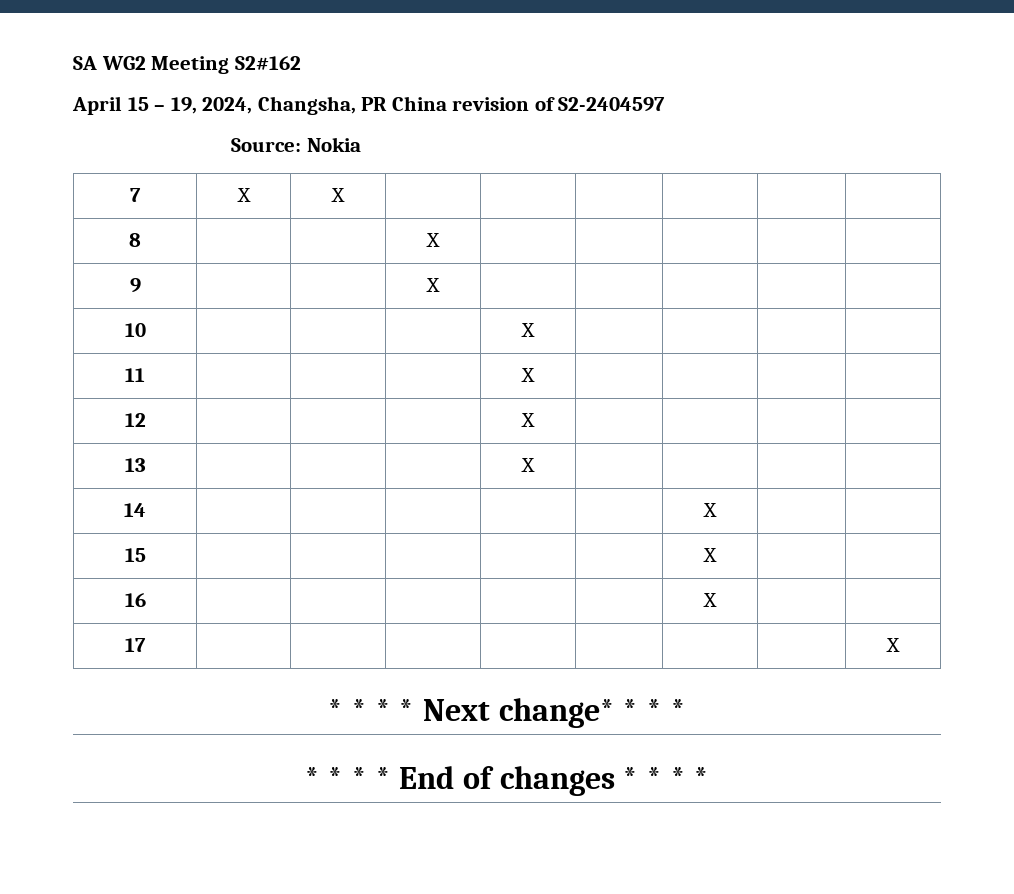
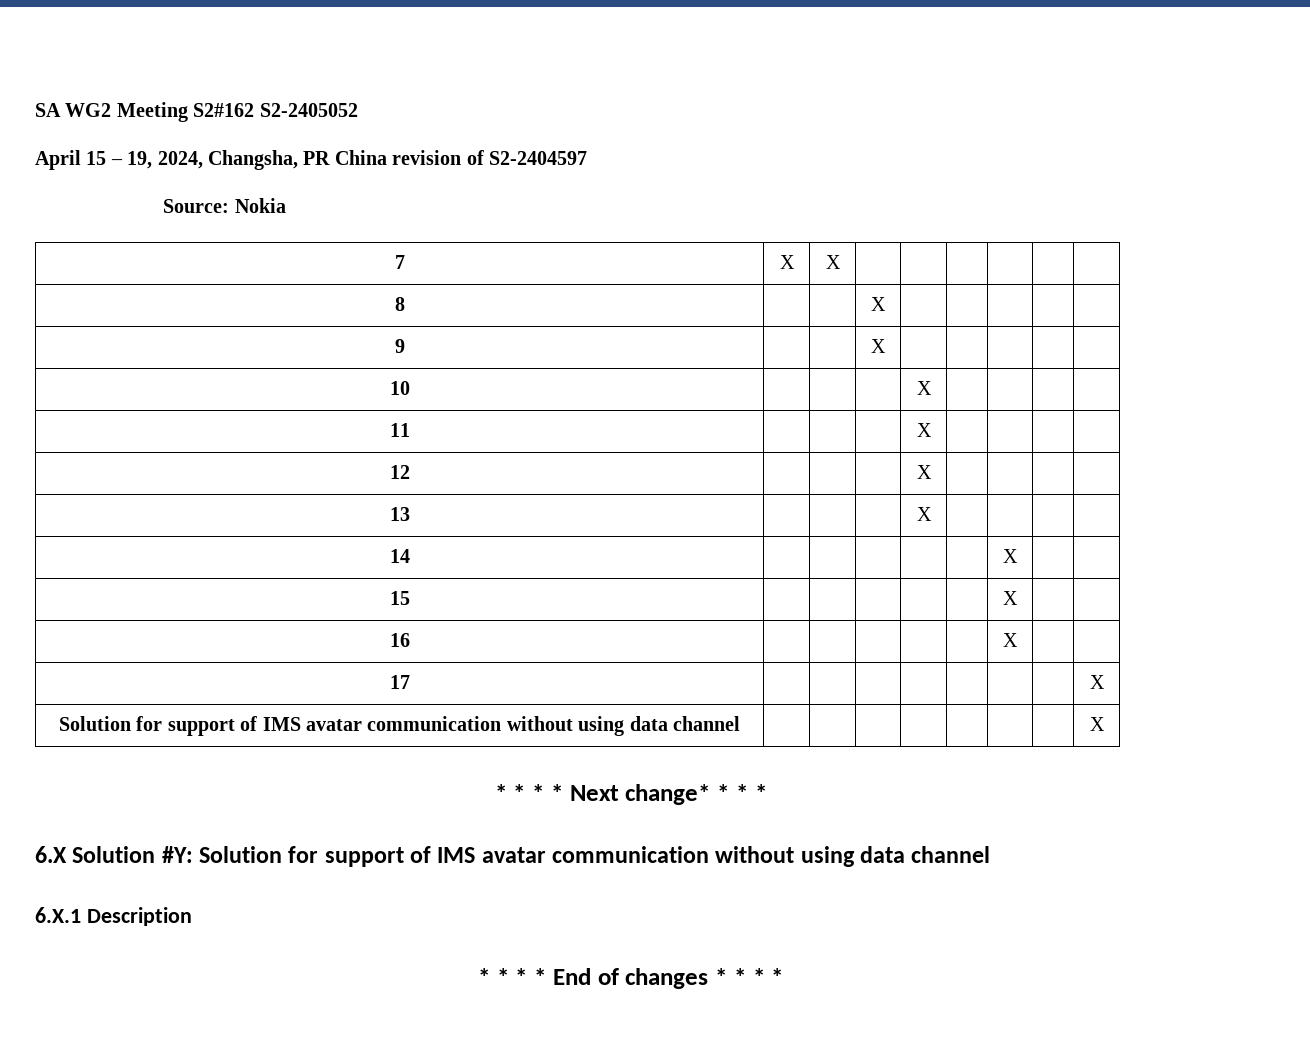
(301, 63) none -> [259,103,358,117] S2-2405052
(900, 645) none -> [59,716,740,736] [1089,717,1105,731] // Solution for support of IMS avatar communication without using data channel | | | | | | | | X
(686, 710) none -> [35,846,991,867] [35,907,192,926] // 6.X Solution #Y: Solution for support of IMS avatar communication without using data channel // 6.X.1 Description

